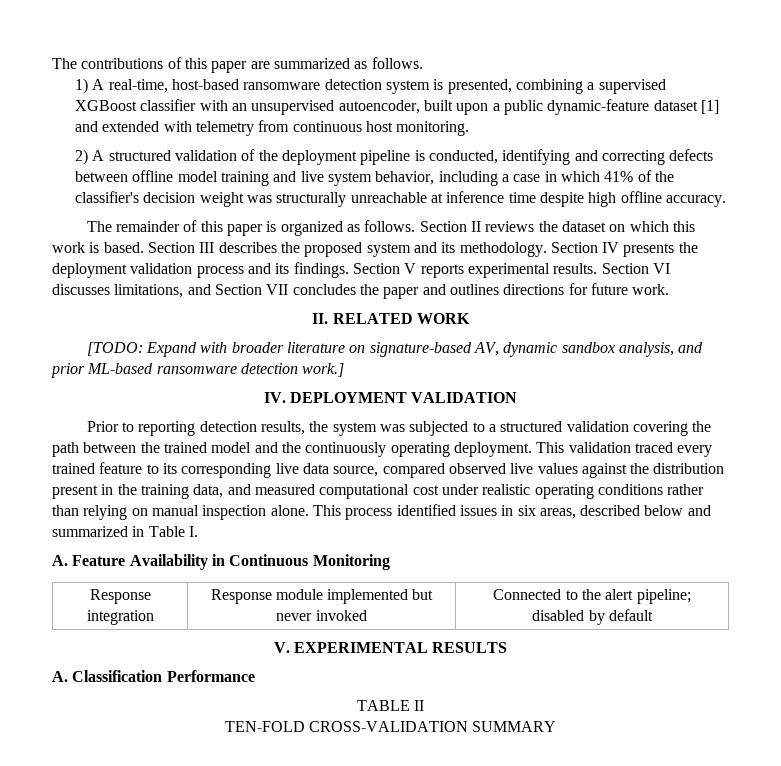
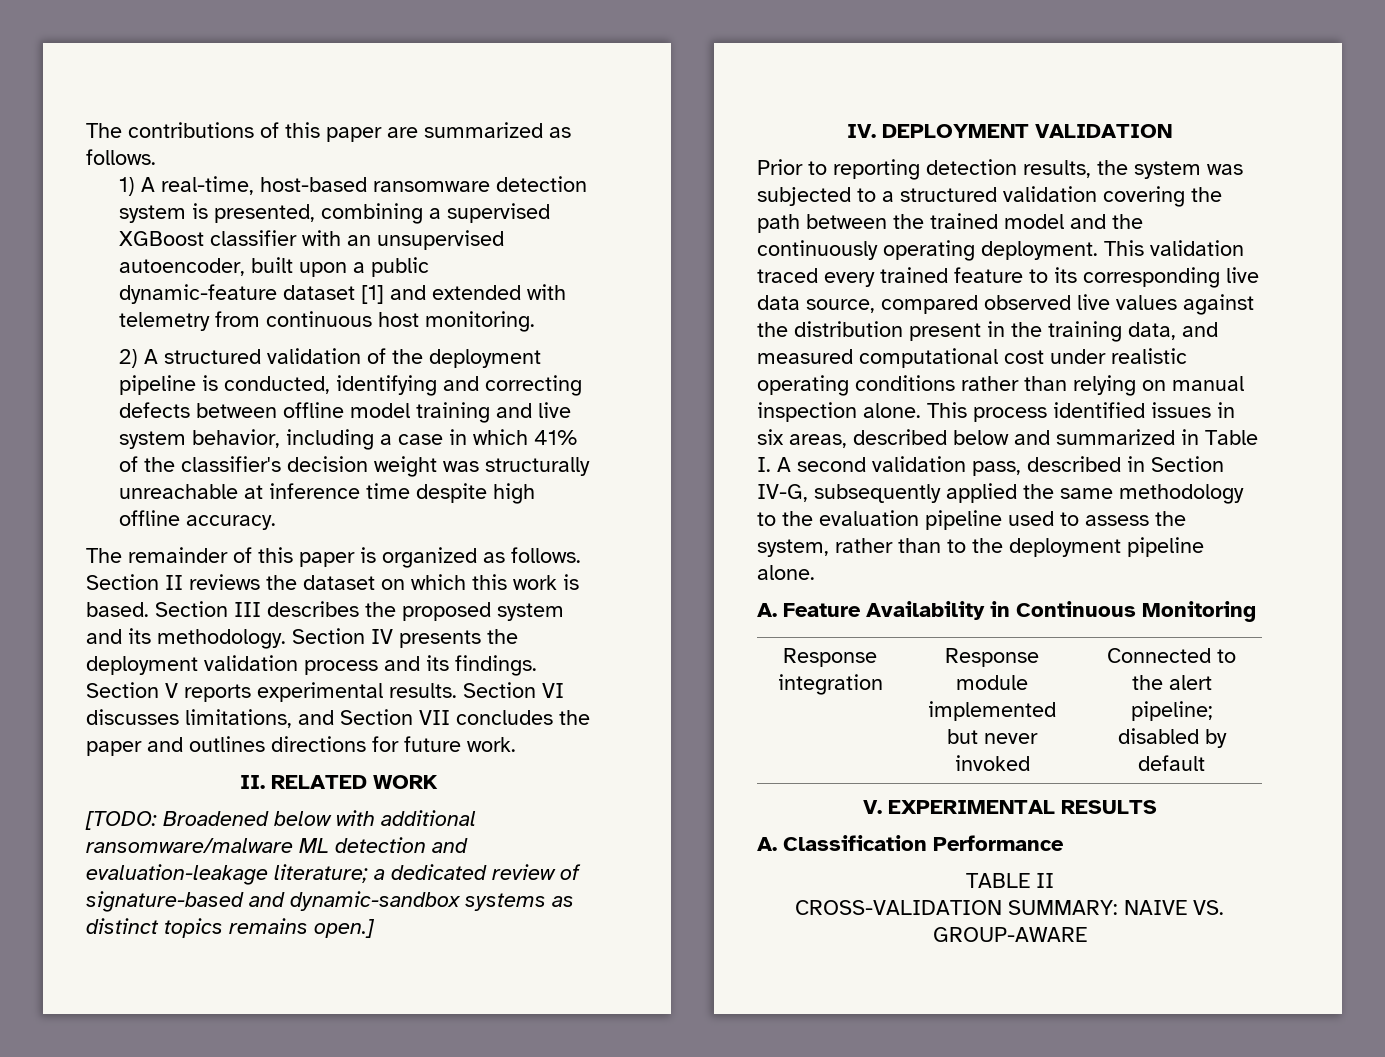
[146,342,704,357] [51,363,345,378] Expand with broader literature on signature-based AV, dynamic sandbox analysis, and prior ML-based ransomware detection work.] -> [163,810,476,826] [86,837,468,853] [86,864,581,885] [86,891,574,912] [86,918,375,938] Broadened below with additional ransomware/malware ML detection and evaluation-leakage literature; a dedicated review of signature-based and dynamic-sandbox systems as distinct topics remains open.]
(198, 531) none -> [777,456,1224,476] [757,483,1244,504] [757,510,1186,530] [757,537,1204,557] [757,565,815,580] A second validation pass, described in Section IV-G, subsequently applied the same methodology to the evaluation pipeline used to assess the system, rather than to the deployment pipeline alone.
[224,721,557,732] TEN-FOLD CROSS-VALIDATION SUMMARY -> [795,900,1224,915] [932,927,1087,942] CROSS-VALIDATION SUMMARY: NAIVE VS. GROUP-AWARE

